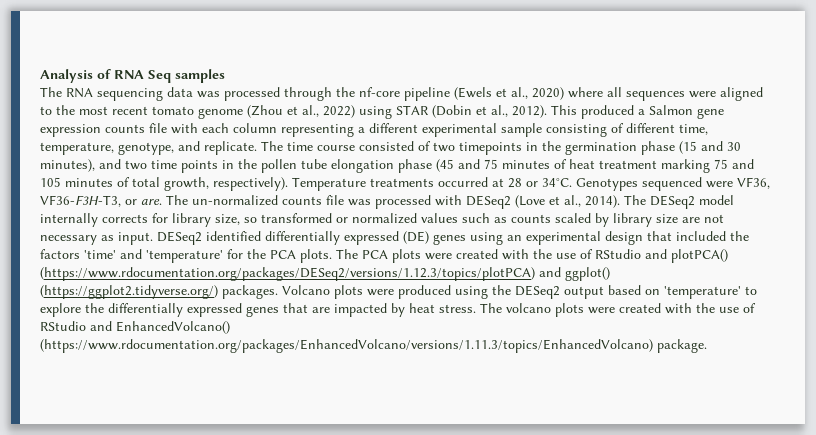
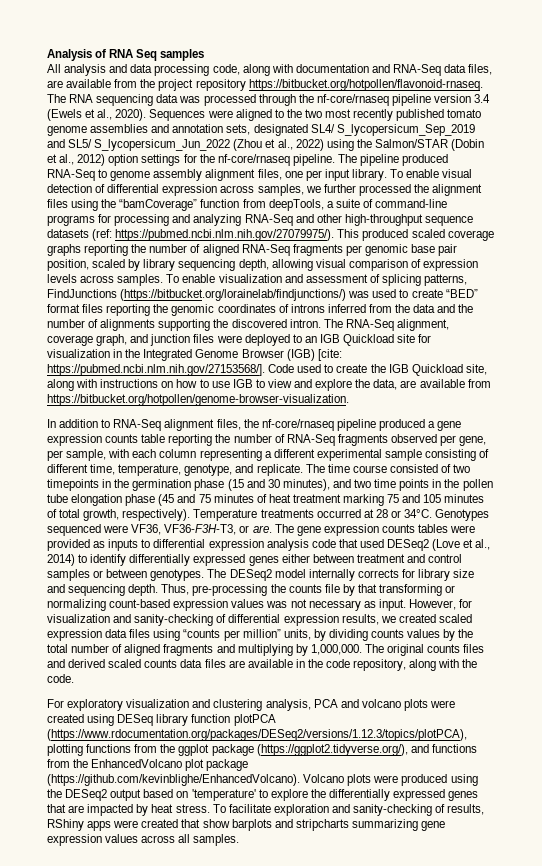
(225, 76) none -> [47,64,493,76] [47,79,483,91] All analysis and data processing code, along with documentation and RNA-Seq data files, are available from the project repository https://bitbucket.org/hotpollen/flavonoid-rnaseq.
[359,87,763,101] [40,105,243,119] nf-core pipeline (Ewels et al., 2020) where all sequences were aligned to the most recent tomato genome -> [316,94,491,106] [47,109,482,121] [47,124,475,136] [47,139,231,151] nf-core/rnaseq pipeline version 3.4 (Ewels et al., 2020). Sequences were aligned to the two most recently published tomato genome assemblies and annotation sets, designated SL4/ S_lycopersicum_Sep_2019 and SL5/ S_lycopersicum_Jun_2022
[396,105,429,115] STAR -> [356,139,448,148] the Salmon/STAR
[512,105,724,119] [40,123,167,137] 2012). This produced a Salmon gene expression counts file -> [77,154,449,166] [47,169,473,181] [47,184,483,196] [47,199,448,211] [47,214,473,226] [47,229,494,241] [47,244,458,256] [47,259,479,271] [47,274,468,286] [47,289,478,301] [47,304,474,316] [47,319,449,331] [47,334,432,346] [47,349,342,361] [47,364,487,376] [47,379,491,391] [47,394,349,406] [47,419,462,431] [47,434,487,446] [47,449,107,461] 2012) option settings for the nf-core/rnaseq pipeline. The pipeline produced RNA-Seq to genome assembly alignment files, one per input library. To enable visual detection of differential expression across samples, we further processed the alignment files using the “bamCoverage” function from deepTools, a suite of command-line programs for processing and analyzing RNA-Seq and other high-throughput sequence datasets (ref: https://pubmed.ncbi.nlm.nih.gov/27079975/). This produced scaled coverage graphs reporting the number of aligned RNA-Seq fragments per genomic base pair position, scaled by library sequencing depth, allowing visual comparison of expression levels across samples. To enable visualization and assessment of splicing patterns, FindJunctions (https://bitbucket.org/lorainelab/findjunctions/) was used to create “BED” format files reporting the genomic coordinates of introns inferred from the data and the number of alignments supporting the discovered intron. The RNA-Seq alignment, coverage graph, and junction files were deployed to an IGB Quickload site for visualization in the Integrated Genome Browser (IGB) [cite: https://pubmed.ncbi.nlm.nih.gov/27153568/]. Code used to create the IGB Quickload site, along with instructions on how to use IGB to view and explore the data, are available from https://bitbucket.org/hotpollen/genome-browser-visualization. // In addition to RNA-Seq alignment files, the nf-core/rnaseq pipeline produced a gene expression counts table reporting the number of RNA-Seq fragments observed per gene, per sample,
[192,195,620,209] un-normalized counts file was processed with DESeq2 (Love et al., 2014). -> [296,524,476,536] [47,539,491,551] [47,554,463,566] [47,569,205,581] gene expression counts tables were provided as inputs to differential expression analysis code that used DESeq2 (Love et al., 2014) to identify differentially expressed genes either between treatment and control samples or between genotypes.
[215,213,724,227] [40,231,749,245] [40,249,728,263] [40,267,610,281] [40,285,278,299] size, so transformed or normalized values such as counts scaled by library size are not necessary as input. DESeq2 identified differentially expressed (DE) genes using an experimental design that included the factors 'time' and 'temperature' for the PCA plots. The PCA plots were created with the use of RStudio and plotPCA() (https://www.rdocumentation.org/packages/DESeq2/versions/1.12.3/topics/plotPCA) and ggplot() (https://ggplot2.tidyverse.org/) packages. -> [453,569,475,578] [47,584,456,596] [47,599,473,611] [47,614,472,626] [47,629,474,641] [47,644,485,656] [47,659,478,671] [47,674,74,683] [47,699,456,711] [47,714,276,726] [47,729,467,741] [47,744,477,756] [47,759,249,771] [47,774,300,786] size and sequencing depth. Thus, pre-processing the counts file by that transforming or normalizing count-based expression values was not necessary as input. However, for visualization and sanity-checking of differential expression results, we created scaled expression data files using “counts per million” units, by dividing counts values by the total number of aligned fragments and multiplying by 1,000,000. The original counts files and derived scaled counts data files are available in the code repository, along with the code. // For exploratory visualization and clustering analysis, PCA and volcano plots were created using DESeq library function plotPCA (https://www.rdocumentation.org/packages/DESeq2/versions/1.12.3/topics/plotPCA), plotting functions from the ggplot package (https://ggplot2.tidyverse.org/), and functions from the EnhancedVolcano plot package (https://github.com/kevinblighe/EnhancedVolcano).
[480,303,756,317] [40,321,230,334] [40,339,707,353] The volcano plots were created with the use of RStudio and EnhancedVolcano() (https://www.rdocumentation.org/packages/EnhancedVolcano/versions/1.11.3/topics/EnhancedVolcano) package. -> [212,804,485,816] [47,819,446,831] [47,834,240,846] To facilitate exploration and sanity-checking of results, RShiny apps were created that show barplots and stripcharts summarizing gene expression values across all samples.

